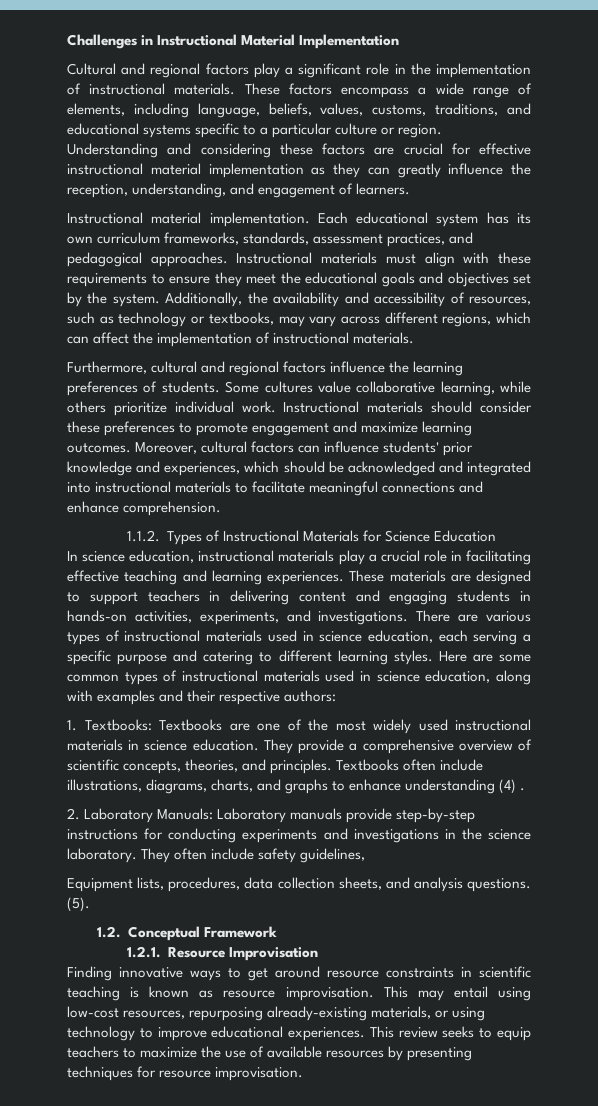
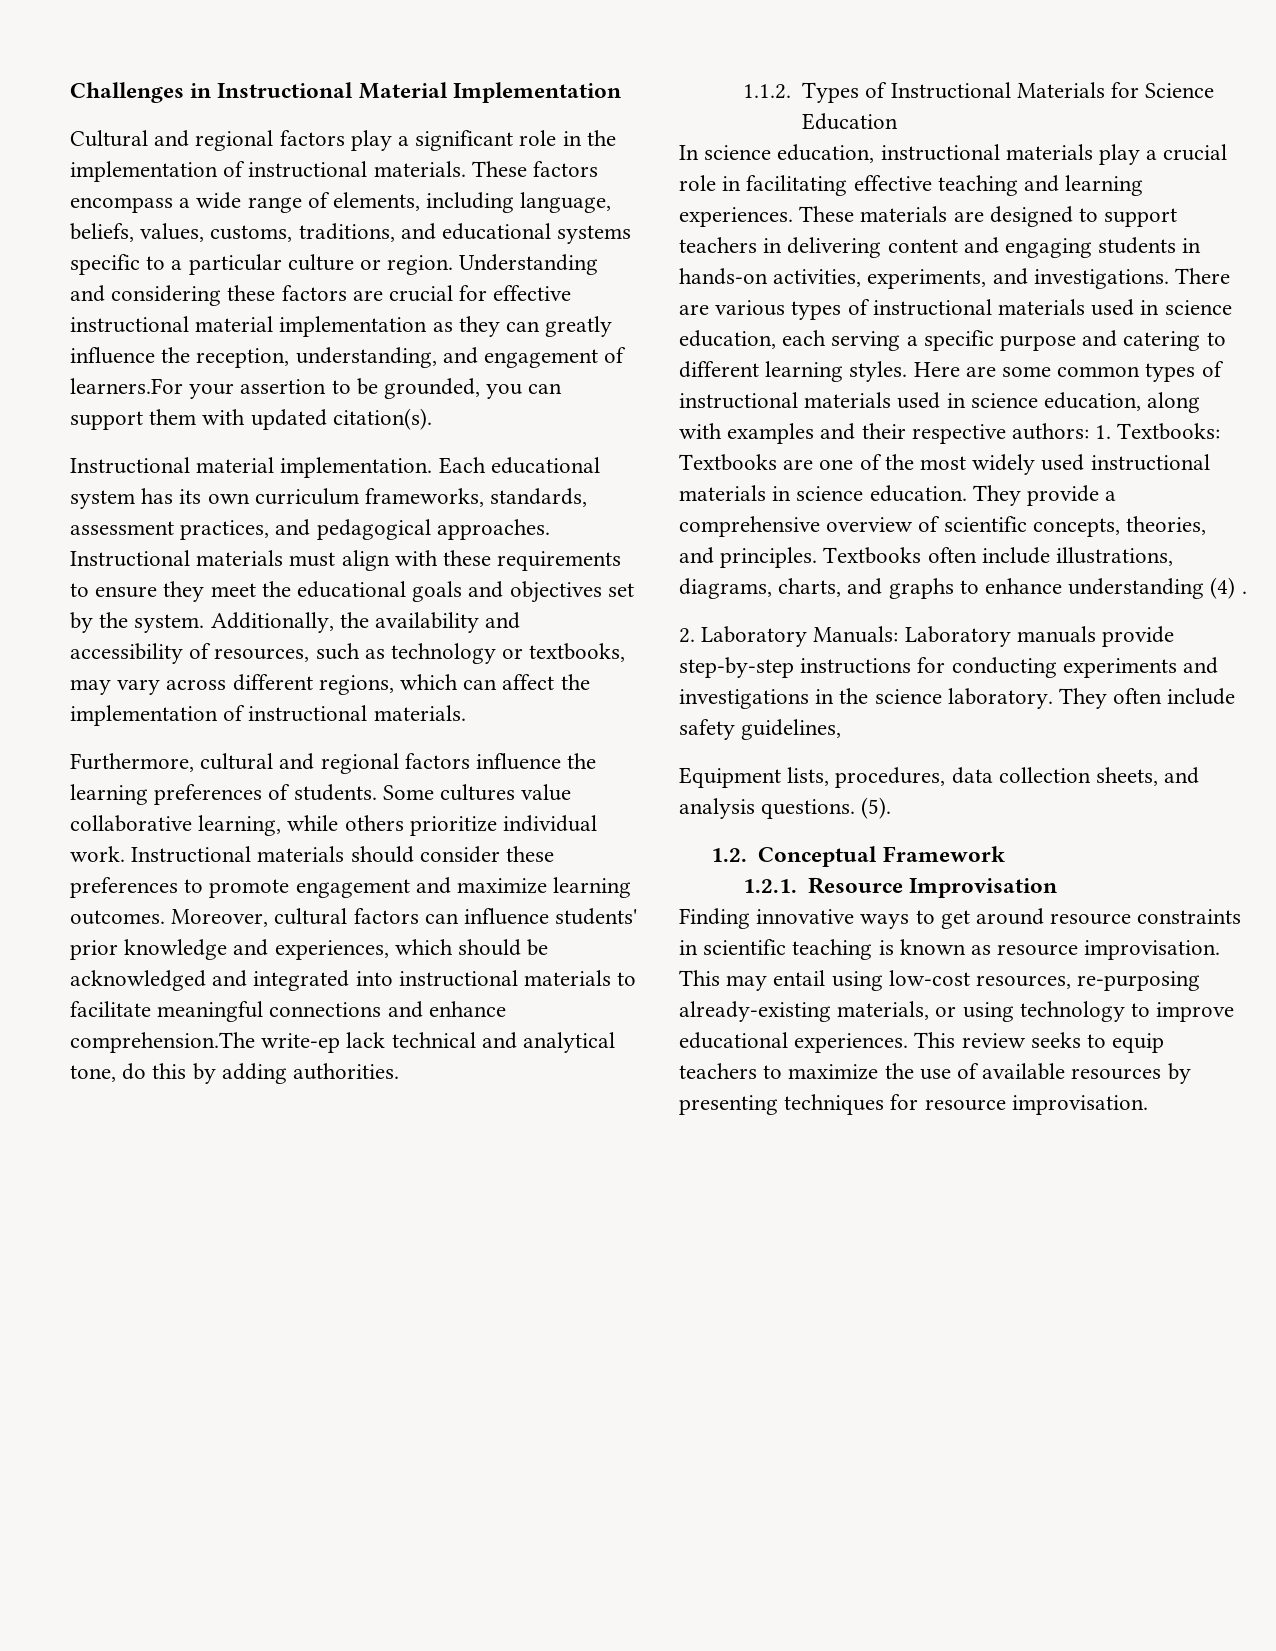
[356,183,411,195] learners. -> [70,378,563,399] [70,408,432,430] learners.For your assertion to be grounded, you can support them with updated citation(s).
[123,501,222,516] comprehension. -> [70,1032,616,1053] [70,1063,400,1084] comprehension.The write-ep lack technical and analytical tone, do this by adding authorities.
(337, 696) // -> (1090, 431) none
[189,1007,264,1021] repurposing -> [1077,971,1201,991] re-purposing

